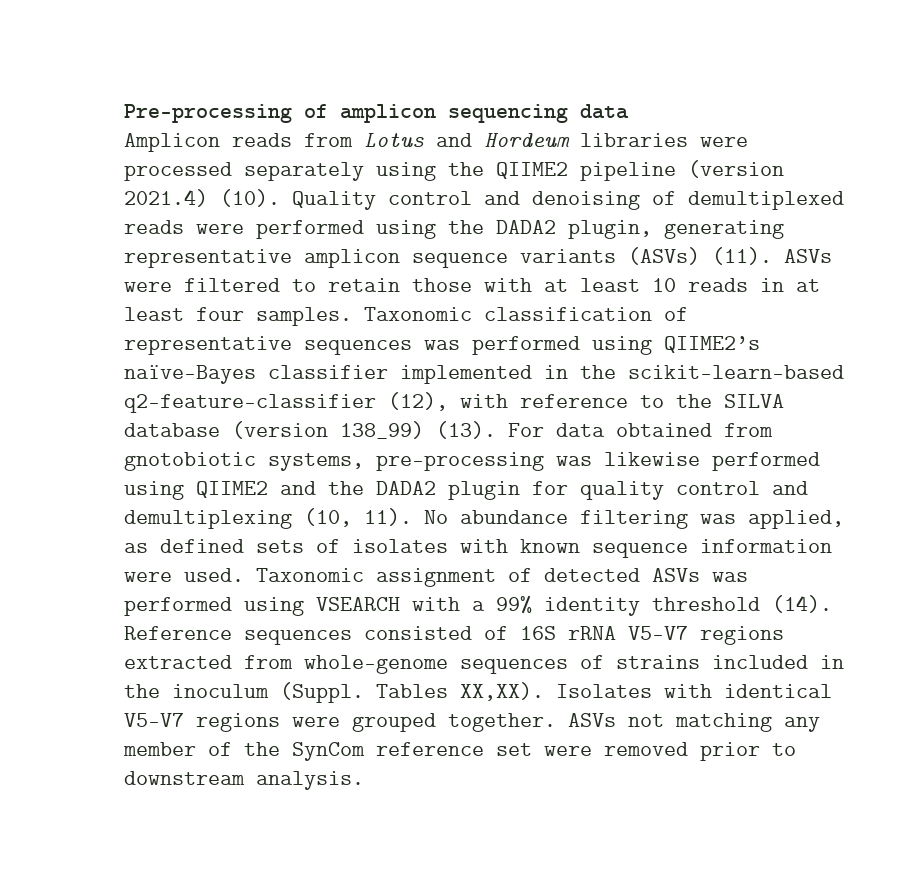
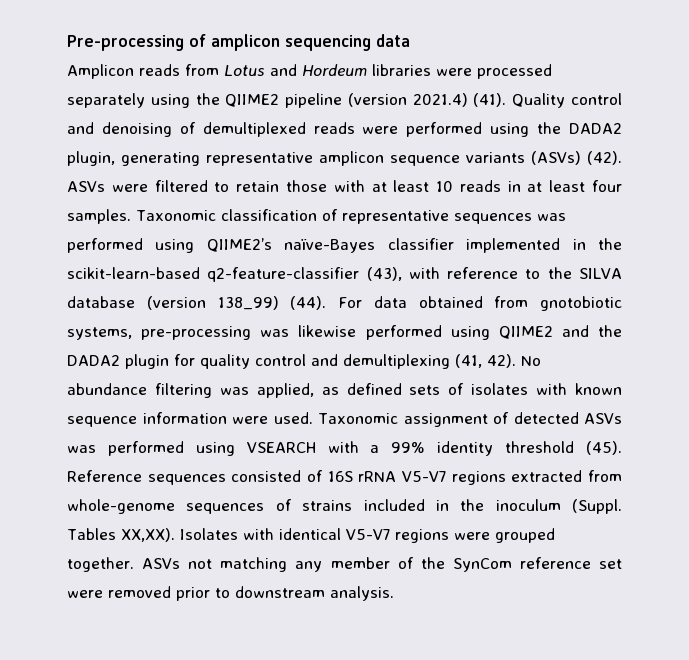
[220,189,280,207] (10). -> [473,93,507,107] (41).
[712,247,772,265] (11). -> [587,151,622,165] (42).
[388,392,448,411] (12), -> [366,267,402,281] (43),
[436,421,496,439] (13). -> [290,296,327,310] (44).
[304,508,412,527] (10, 11). -> [455,354,516,368] (41, 42).
[772,595,832,613] (14). -> [586,441,623,455] (45).

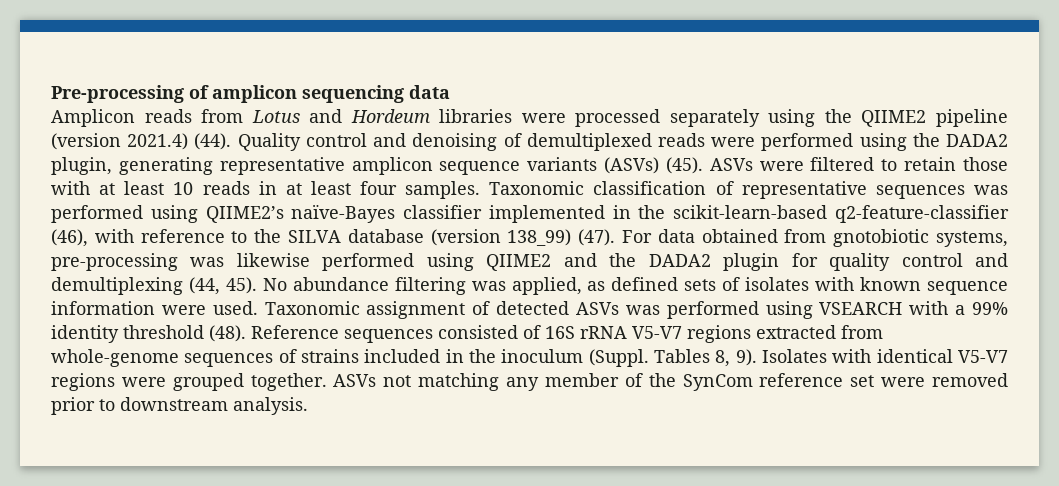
[473,93,507,107] (41). -> [194,133,232,150] (44).
[587,151,622,165] (42). -> [665,157,703,174] (45).
[366,267,402,281] (43), -> [51,229,88,247] (46),
[290,296,327,310] (44). -> [578,229,616,246] (47).
[455,354,516,368] (41, 42). -> [188,277,257,295] (44, 45).
[586,441,623,455] (45). -> [209,325,246,342] (48).
[120,528,175,542] XX,XX). -> [715,349,757,367] 8, 9).

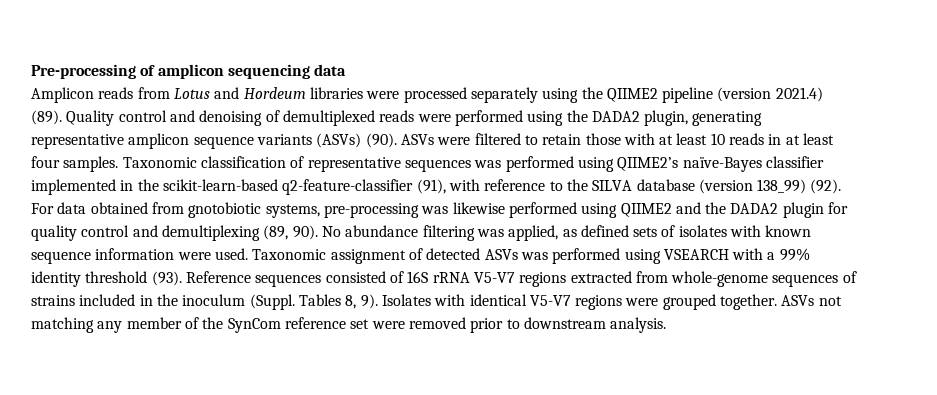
[194,133,232,150] (44). -> [31,110,62,125] (89).
[665,157,703,174] (45). -> [365,133,397,148] (90).
[51,229,88,247] (46), -> [416,179,446,194] (91),
[578,229,616,246] (47). -> [810,179,842,194] (92).
[188,277,257,295] (44, 45). -> [263,225,318,240] (89, 90).
[209,325,246,342] (48). -> [151,271,182,286] (93).

